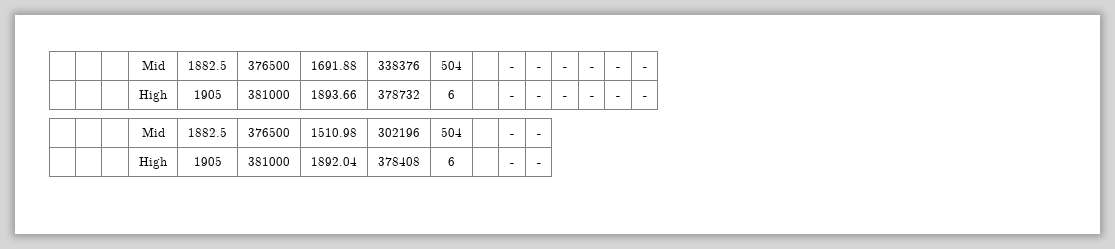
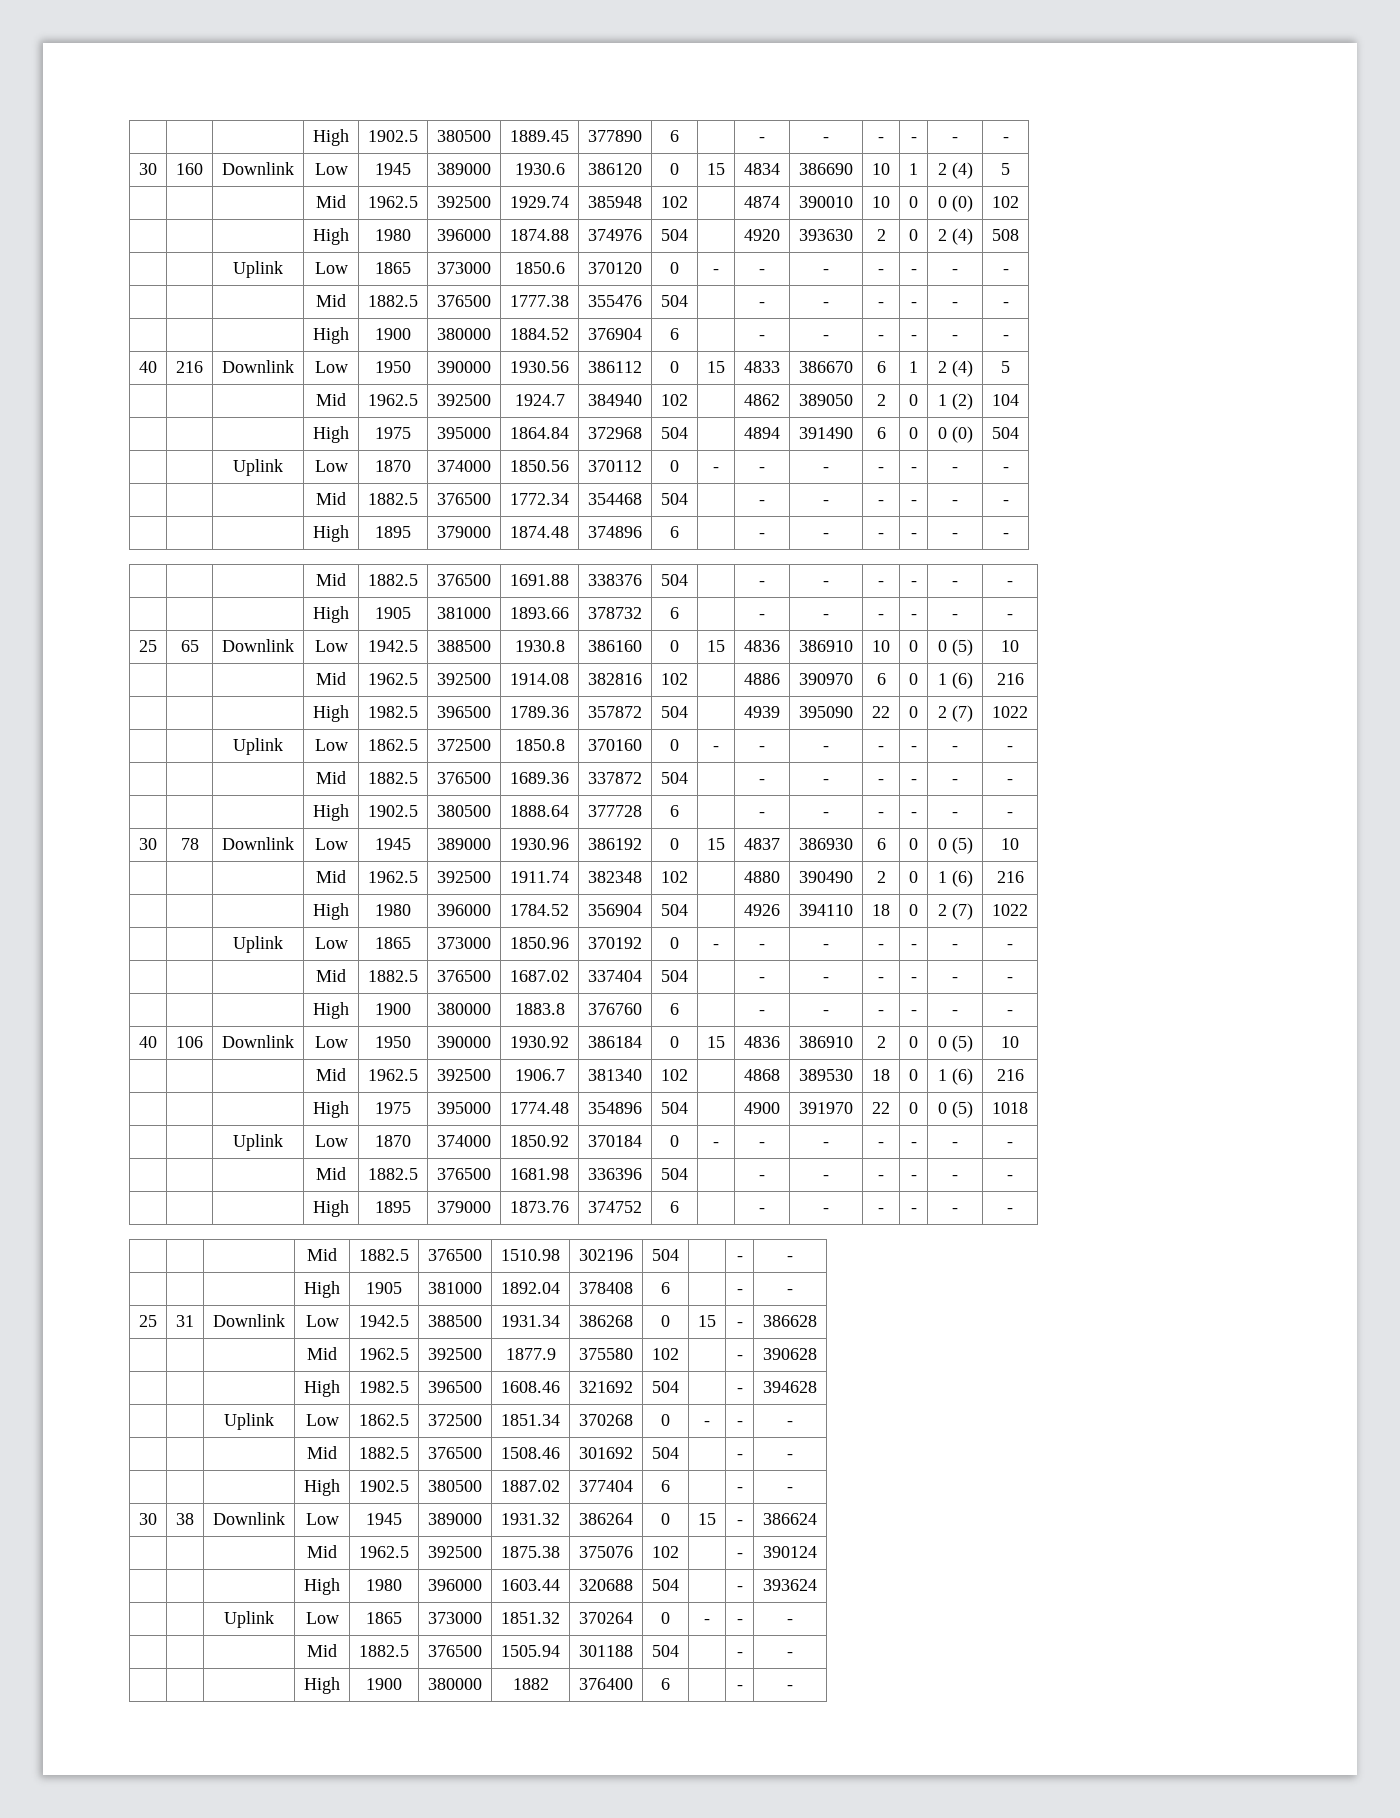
(141, 65) | | -> [313,129,349,146] [368,130,418,142] [437,130,491,142] [510,130,569,142] [588,130,642,142] [670,130,679,142] [759,137,765,142] [823,137,829,142] [878,137,884,142] [910,137,917,142] [952,137,958,142] [1002,137,1009,142] [139,163,157,175] [176,163,203,175] [222,162,294,175] [314,163,348,175] [375,163,411,175] [437,163,491,175] [514,163,565,175] [588,163,642,175] [670,163,679,175] [707,163,725,175] [744,163,780,175] [799,163,853,175] [872,163,890,175] [909,163,918,175] [937,162,973,179] [1001,163,1010,175] [316,195,346,208] [368,196,418,208] [437,196,491,208] [510,196,569,208] [588,196,642,208] [661,196,688,208] [744,196,780,208] [799,196,853,208] [872,196,890,208] [909,196,918,208] [937,195,973,212] [992,196,1019,208] [313,228,349,245] [375,229,411,241] [437,229,491,241] [510,229,569,241] [588,229,642,241] [661,229,688,241] [744,229,780,241] [799,229,853,241] [876,229,886,241] [909,229,918,241] [937,228,973,245] [992,229,1019,241] [233,261,283,278] [314,262,348,274] [375,262,411,274] [437,262,491,274] [514,262,565,274] [588,262,642,274] [670,262,679,274] [713,269,719,274] [759,269,765,274] [823,269,829,274] [878,269,884,274] [910,269,917,274] [952,269,958,274] [1002,269,1009,274] [316,294,346,307] [368,295,418,307] [437,295,491,307] [510,295,569,307] [588,295,642,307] [661,295,688,307] [759,302,765,307] [823,302,829,307] [878,302,884,307] [910,302,917,307] [952,302,958,307] [1002,302,1009,307] [313,327,349,344] [375,328,411,340] [437,328,491,340] [510,328,569,340] [588,328,642,340] [670,328,679,340] [759,335,765,340] [823,335,829,340] [878,335,884,340] [910,335,917,340] [952,335,958,340] [1002,335,1009,340] [139,361,157,373] [176,361,203,373] [222,360,294,373] [314,361,348,373] [375,361,411,373] [437,361,491,373] [510,361,569,373] [588,361,642,373] [670,361,679,373] [707,361,725,373] [744,361,780,373] [799,361,853,373] [876,361,886,373] [909,361,918,373] [937,360,973,377] [1001,361,1010,373] [316,393,346,406] [368,394,418,406] [437,394,491,406] [514,394,565,406] [588,394,642,406] [661,394,688,406] [744,394,780,406] [799,394,853,406] [876,394,886,406] [909,394,918,406] [937,393,973,410] [992,394,1019,406] [313,426,349,443] [375,427,411,439] [437,427,491,439] [510,427,569,439] [588,427,642,439] [661,427,688,439] [744,427,780,439] [799,427,853,439] [876,427,886,439] [909,427,918,439] [937,426,973,443] [992,427,1019,439] [233,459,283,476] [314,460,348,472] [375,460,411,472] [437,460,491,472] [510,460,569,472] [588,460,642,472] [670,460,679,472] [713,467,719,472] [759,467,765,472] [823,467,829,472] [878,467,884,472] [910,467,917,472] [952,467,958,472] [1002,467,1009,472] [316,492,346,505] [368,493,418,505] [437,493,491,505] [510,493,569,505] [588,493,642,505] [661,493,688,505] [759,500,765,505] [823,500,829,505] [878,500,884,505] [910,500,917,505] [952,500,958,505] [1002,500,1009,505] [313,525,349,542] [375,526,411,538] [437,526,491,538] [510,526,569,538] [588,526,642,538] [670,526,679,538] [759,533,765,538] [823,533,829,538] [878,533,884,538] [910,533,917,538] [952,533,958,538] [1002,533,1009,538] | | | High | 1902.5 | 380500 | 1889.45 | 377890 | 6 | | - | - | - | - | - | - // 30 | 160 | Downlink | Low | 1945 | 389000 | 1930.6 | 386120 | 0 | 15 | 4834 | 386690 | 10 | 1 | 2 (4) | 5 // | | | Mid | 1962.5 | 392500 | 1929.74 | 385948 | 102 | | 4874 | 390010 | 10 | 0 | 0 (0) | 102 // | | | High | 1980 | 396000 | 1874.88 | 374976 | 504 | | 4920 | 393630 | 2 | 0 | 2 (4) | 508 // | | Uplink | Low | 1865 | 373000 | 1850.6 | 370120 | 0 | - | - | - | - | - | - | - // | | | Mid | 1882.5 | 376500 | 1777.38 | 355476 | 504 | | - | - | - | - | - | - // | | | High | 1900 | 380000 | 1884.52 | 376904 | 6 | | - | - | - | - | - | - // 40 | 216 | Downlink | Low | 1950 | 390000 | 1930.56 | 386112 | 0 | 15 | 4833 | 386670 | 6 | 1 | 2 (4) | 5 // | | | Mid | 1962.5 | 392500 | 1924.7 | 384940 | 102 | | 4862 | 389050 | 2 | 0 | 1 (2) | 104 // | | | High | 1975 | 395000 | 1864.84 | 372968 | 504 | | 4894 | 391490 | 6 | 0 | 0 (0) | 504 // | | Uplink | Low | 1870 | 374000 | 1850.56 | 370112 | 0 | - | - | - | - | - | - | - // | | | Mid | 1882.5 | 376500 | 1772.34 | 354468 | 504 | | - | - | - | - | - | - // | | | High | 1895 | 379000 | 1874.48 | 374896 | 6 | | - | - | - | - | - | - // | |
(647, 97) none -> [139,640,157,652] [180,640,199,652] [222,639,294,652] [314,640,348,652] [368,640,418,652] [437,640,491,652] [514,640,565,652] [588,640,642,652] [670,640,679,652] [707,640,725,652] [744,640,780,652] [799,640,853,652] [872,640,890,652] [909,640,918,652] [937,639,973,656] [1001,640,1019,652] [316,672,346,685] [368,673,418,685] [437,673,491,685] [510,673,569,685] [588,673,642,685] [661,673,688,685] [744,673,780,685] [799,673,853,685] [876,673,886,685] [909,673,918,685] [937,672,973,689] [996,673,1024,685] [313,705,349,722] [368,706,418,718] [437,706,491,718] [510,706,569,718] [588,706,642,718] [661,706,688,718] [744,706,780,718] [799,706,853,718] [872,706,890,718] [909,706,918,718] [937,705,973,722] [992,706,1028,718] [233,738,283,755] [314,739,348,751] [368,739,418,751] [437,739,491,751] [514,739,565,751] [588,739,642,751] [670,739,679,751] [713,746,719,751] [759,746,765,751] [823,746,829,751] [878,746,884,751] [910,746,917,751] [952,746,958,751] [1007,746,1013,751] [316,771,346,784] [368,772,418,784] [437,772,491,784] [510,772,569,784] [588,772,642,784] [661,772,688,784] [759,779,765,784] [823,779,829,784] [878,779,884,784] [910,779,917,784] [952,779,958,784] [1007,779,1013,784] [313,804,349,821] [368,805,418,817] [437,805,491,817] [510,805,569,817] [588,805,642,817] [670,805,679,817] [759,812,765,817] [823,812,829,817] [878,812,884,817] [910,812,917,817] [952,812,958,817] [1007,812,1013,817] [139,838,157,850] [180,838,199,850] [222,837,294,850] [314,838,348,850] [375,838,411,850] [437,838,491,850] [510,838,569,850] [588,838,642,850] [670,838,679,850] [707,838,725,850] [744,838,780,850] [799,838,853,850] [876,838,886,850] [909,838,918,850] [937,837,973,854] [1001,838,1019,850] [316,870,346,883] [368,871,418,883] [437,871,491,883] [510,871,569,883] [588,871,642,883] [661,871,688,883] [744,871,780,883] [799,871,853,883] [876,871,886,883] [909,871,918,883] [937,870,973,887] [996,871,1024,883] [313,903,349,920] [375,904,411,916] [437,904,491,916] [510,904,569,916] [588,904,642,916] [661,904,688,916] [744,904,780,916] [799,904,853,916] [872,904,890,916] [909,904,918,916] [937,903,973,920] [992,904,1028,916] [233,936,283,953] [314,937,348,949] [375,937,411,949] [437,937,491,949] [510,937,569,949] [588,937,642,949] [670,937,679,949] [713,944,719,949] [759,944,765,949] [823,944,829,949] [878,944,884,949] [910,944,917,949] [952,944,958,949] [1007,944,1013,949] [316,969,346,982] [368,970,418,982] [437,970,491,982] [510,970,569,982] [588,970,642,982] [661,970,688,982] [759,977,765,982] [823,977,829,982] [878,977,884,982] [910,977,917,982] [952,977,958,982] [1007,977,1013,982] [313,1002,349,1019] [375,1003,411,1015] [437,1003,491,1015] [514,1003,565,1015] [588,1003,642,1015] [670,1003,679,1015] [759,1010,765,1015] [823,1010,829,1015] [878,1010,884,1015] [910,1010,917,1015] [952,1010,958,1015] [1007,1010,1013,1015] [139,1036,157,1048] [176,1036,203,1048] [222,1035,294,1048] [314,1036,348,1048] [375,1036,411,1048] [437,1036,491,1048] [510,1036,569,1048] [588,1036,642,1048] [670,1036,679,1048] [707,1036,725,1048] [744,1036,780,1048] [799,1036,853,1048] [876,1036,886,1048] [909,1036,918,1048] [937,1035,973,1052] [1001,1036,1019,1048] [316,1068,346,1081] [368,1069,418,1081] [437,1069,491,1081] [514,1069,565,1081] [588,1069,642,1081] [661,1069,688,1081] [744,1069,780,1081] [799,1069,853,1081] [872,1069,890,1081] [909,1069,918,1081] [937,1068,973,1085] [996,1069,1024,1081] [313,1101,349,1118] [375,1102,411,1114] [437,1102,491,1114] [510,1102,569,1114] [588,1102,642,1114] [661,1102,688,1114] [744,1102,780,1114] [799,1102,853,1114] [872,1102,890,1114] [909,1102,918,1114] [937,1101,973,1118] [992,1102,1028,1114] [233,1134,283,1151] [314,1135,348,1147] [375,1135,411,1147] [437,1135,491,1147] [510,1135,569,1147] [588,1135,642,1147] [670,1135,679,1147] [713,1142,719,1147] [759,1142,765,1147] [823,1142,829,1147] [878,1142,884,1147] [910,1142,917,1147] [952,1142,958,1147] [1007,1142,1013,1147] [316,1167,346,1180] [368,1168,418,1180] [437,1168,491,1180] [510,1168,569,1180] [588,1168,642,1180] [661,1168,688,1180] [759,1175,765,1180] [823,1175,829,1180] [878,1175,884,1180] [910,1175,917,1180] [952,1175,958,1180] [1007,1175,1013,1180] [313,1200,349,1217] [375,1201,411,1213] [437,1201,491,1213] [510,1201,569,1213] [588,1201,642,1213] [670,1201,679,1213] [759,1208,765,1213] [823,1208,829,1213] [878,1208,884,1213] [910,1208,917,1213] [952,1208,958,1213] [1007,1208,1013,1213] // 25 | 65 | Downlink | Low | 1942.5 | 388500 | 1930.8 | 386160 | 0 | 15 | 4836 | 386910 | 10 | 0 | 0 (5) | 10 // | | | Mid | 1962.5 | 392500 | 1914.08 | 382816 | 102 | | 4886 | 390970 | 6 | 0 | 1 (6) | 216 // | | | High | 1982.5 | 396500 | 1789.36 | 357872 | 504 | | 4939 | 395090 | 22 | 0 | 2 (7) | 1022 // | | Uplink | Low | 1862.5 | 372500 | 1850.8 | 370160 | 0 | - | - | - | - | - | - | - // | | | Mid | 1882.5 | 376500 | 1689.36 | 337872 | 504 | | - | - | - | - | - | - // | | | High | 1902.5 | 380500 | 1888.64 | 377728 | 6 | | - | - | - | - | - | - // 30 | 78 | Downlink | Low | 1945 | 389000 | 1930.96 | 386192 | 0 | 15 | 4837 | 386930 | 6 | 0 | 0 (5) | 10 // | | | Mid | 1962.5 | 392500 | 1911.74 | 382348 | 102 | | 4880 | 390490 | 2 | 0 | 1 (6) | 216 // | | | High | 1980 | 396000 | 1784.52 | 356904 | 504 | | 4926 | 394110 | 18 | 0 | 2 (7) | 1022 // | | Uplink | Low | 1865 | 373000 | 1850.96 | 370192 | 0 | - | - | - | - | - | - | - // | | | Mid | 1882.5 | 376500 | 1687.02 | 337404 | 504 | | - | - | - | - | - | - // | | | High | 1900 | 380000 | 1883.8 | 376760 | 6 | | - | - | - | - | - | - // 40 | 106 | Downlink | Low | 1950 | 390000 | 1930.92 | 386184 | 0 | 15 | 4836 | 386910 | 2 | 0 | 0 (5) | 10 // | | | Mid | 1962.5 | 392500 | 1906.7 | 381340 | 102 | | 4868 | 389530 | 18 | 0 | 1 (6) | 216 // | | | High | 1975 | 395000 | 1774.48 | 354896 | 504 | | 4900 | 391970 | 22 | 0 | 0 (5) | 1018 // | | Uplink | Low | 1870 | 374000 | 1850.92 | 370184 | 0 | - | - | - | - | - | - | - // | | | Mid | 1882.5 | 376500 | 1681.98 | 336396 | 504 | | - | - | - | - | - | - // | | | High | 1895 | 379000 | 1873.76 | 374752 | 6 | | - | - | - | - | - | -
(541, 164) none -> [139,1315,157,1327] [176,1315,194,1327] [213,1314,285,1327] [305,1315,339,1327] [359,1315,409,1327] [428,1315,482,1327] [501,1315,560,1327] [579,1315,633,1327] [661,1315,670,1327] [698,1315,716,1327] [736,1322,743,1327] [763,1315,817,1327] [307,1347,337,1360] [359,1348,409,1360] [428,1348,482,1360] [505,1348,556,1360] [579,1348,633,1360] [652,1348,679,1360] [736,1355,743,1360] [763,1348,817,1360] [304,1380,340,1397] [359,1381,409,1393] [428,1381,482,1393] [501,1381,560,1393] [579,1381,633,1393] [652,1381,679,1393] [736,1388,743,1393] [763,1381,817,1393] [224,1413,274,1430] [305,1414,339,1426] [359,1414,409,1426] [428,1414,482,1426] [501,1414,560,1426] [579,1414,633,1426] [661,1414,670,1426] [704,1421,710,1426] [736,1421,743,1426] [787,1421,793,1426] [307,1446,337,1459] [359,1447,409,1459] [428,1447,482,1459] [501,1447,560,1459] [579,1447,633,1459] [652,1447,679,1459] [736,1454,743,1459] [787,1454,793,1459] [304,1479,340,1496] [359,1480,409,1492] [428,1480,482,1492] [501,1480,560,1492] [579,1480,633,1492] [661,1480,670,1492] [736,1487,743,1492] [787,1487,793,1492] [139,1513,157,1525] [176,1513,194,1525] [213,1512,285,1525] [305,1513,339,1525] [366,1513,402,1525] [428,1513,482,1525] [501,1513,560,1525] [579,1513,633,1525] [661,1513,670,1525] [698,1513,716,1525] [736,1520,743,1525] [763,1513,817,1525] [307,1545,337,1558] [359,1546,409,1558] [428,1546,482,1558] [501,1546,560,1558] [579,1546,633,1558] [652,1546,679,1558] [736,1553,743,1558] [763,1546,817,1558] [304,1578,340,1595] [366,1579,402,1591] [428,1579,482,1591] [501,1579,560,1591] [579,1579,633,1591] [652,1579,679,1591] [736,1586,743,1591] [763,1579,817,1591] [224,1611,274,1628] [305,1612,339,1624] [366,1612,402,1624] [428,1612,482,1624] [501,1612,560,1624] [579,1612,633,1624] [661,1612,670,1624] [704,1619,710,1624] [736,1619,743,1624] [787,1619,793,1624] [307,1644,337,1657] [359,1645,409,1657] [428,1645,482,1657] [501,1645,560,1657] [579,1645,633,1657] [652,1645,679,1657] [736,1652,743,1657] [787,1652,793,1657] [304,1677,340,1694] [366,1678,402,1690] [428,1678,482,1690] [512,1678,549,1690] [579,1678,633,1690] [661,1678,670,1690] [736,1685,743,1690] [787,1685,793,1690] // 25 | 31 | Downlink | Low | 1942.5 | 388500 | 1931.34 | 386268 | 0 | 15 | - | 386628 // | | | Mid | 1962.5 | 392500 | 1877.9 | 375580 | 102 | | - | 390628 // | | | High | 1982.5 | 396500 | 1608.46 | 321692 | 504 | | - | 394628 // | | Uplink | Low | 1862.5 | 372500 | 1851.34 | 370268 | 0 | - | - | - // | | | Mid | 1882.5 | 376500 | 1508.46 | 301692 | 504 | | - | - // | | | High | 1902.5 | 380500 | 1887.02 | 377404 | 6 | | - | - // 30 | 38 | Downlink | Low | 1945 | 389000 | 1931.32 | 386264 | 0 | 15 | - | 386624 // | | | Mid | 1962.5 | 392500 | 1875.38 | 375076 | 102 | | - | 390124 // | | | High | 1980 | 396000 | 1603.44 | 320688 | 504 | | - | 393624 // | | Uplink | Low | 1865 | 373000 | 1851.32 | 370264 | 0 | - | - | - // | | | Mid | 1882.5 | 376500 | 1505.94 | 301188 | 504 | | - | - // | | | High | 1900 | 380000 | 1882 | 376400 | 6 | | - | -

